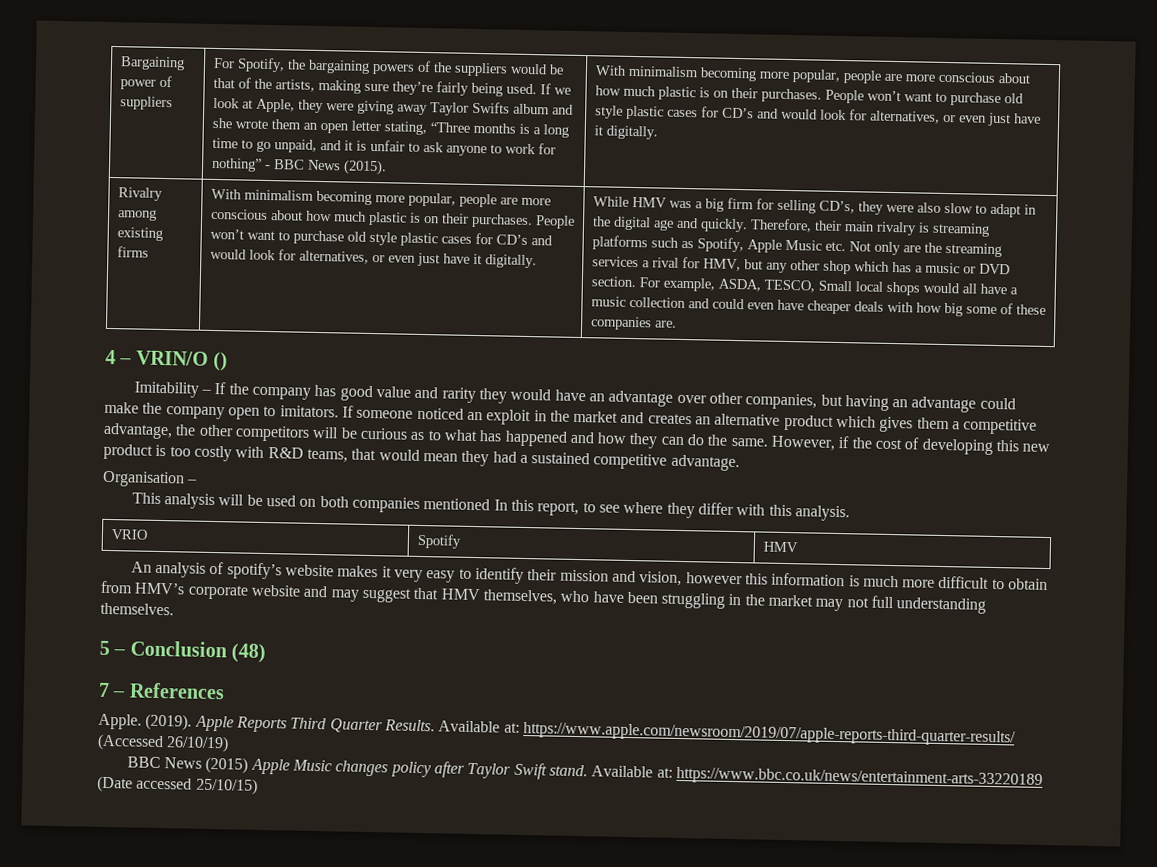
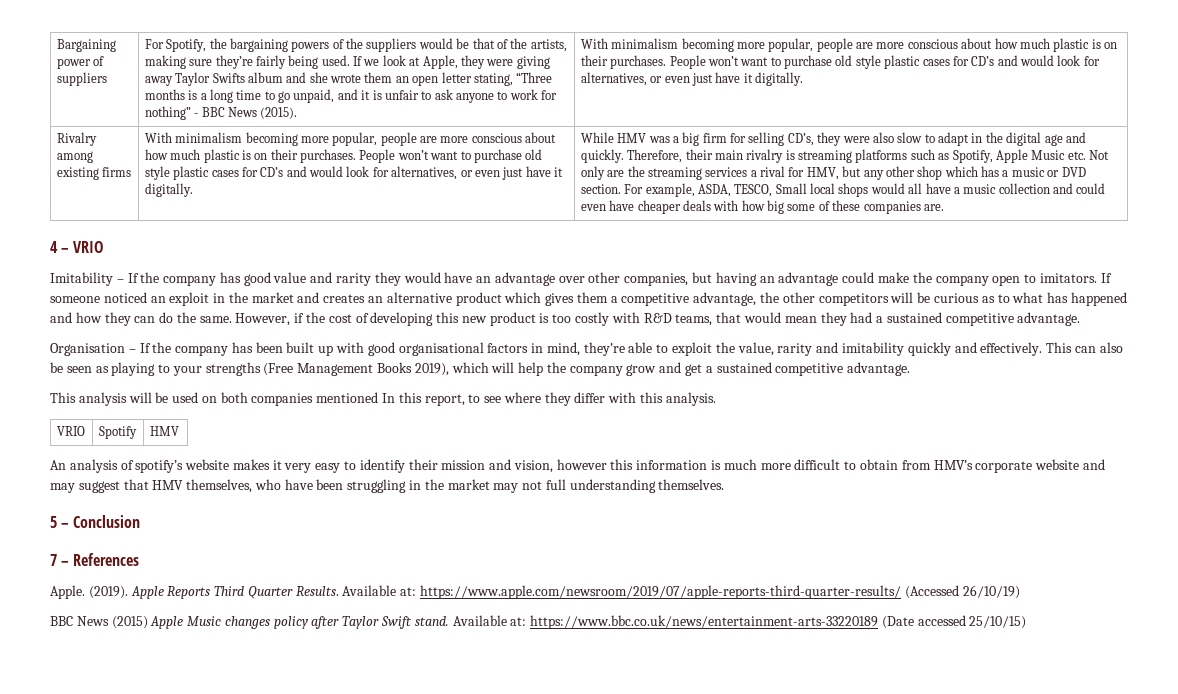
[135,350,229,372] VRIN/O () -> [73,241,105,253] VRIO
(199, 481) none -> [139,342,1123,356] [50,362,911,376] If the company has been built up with good organisational factors in mind, they’re able to exploit the value, rarity and imitability quickly and effectively. This can also be seen as playing to your strengths (Free Management Books 2019), which will help the company grow and get a sustained competitive advantage.
[231,643,267,664] (48) -> (141, 521) none

